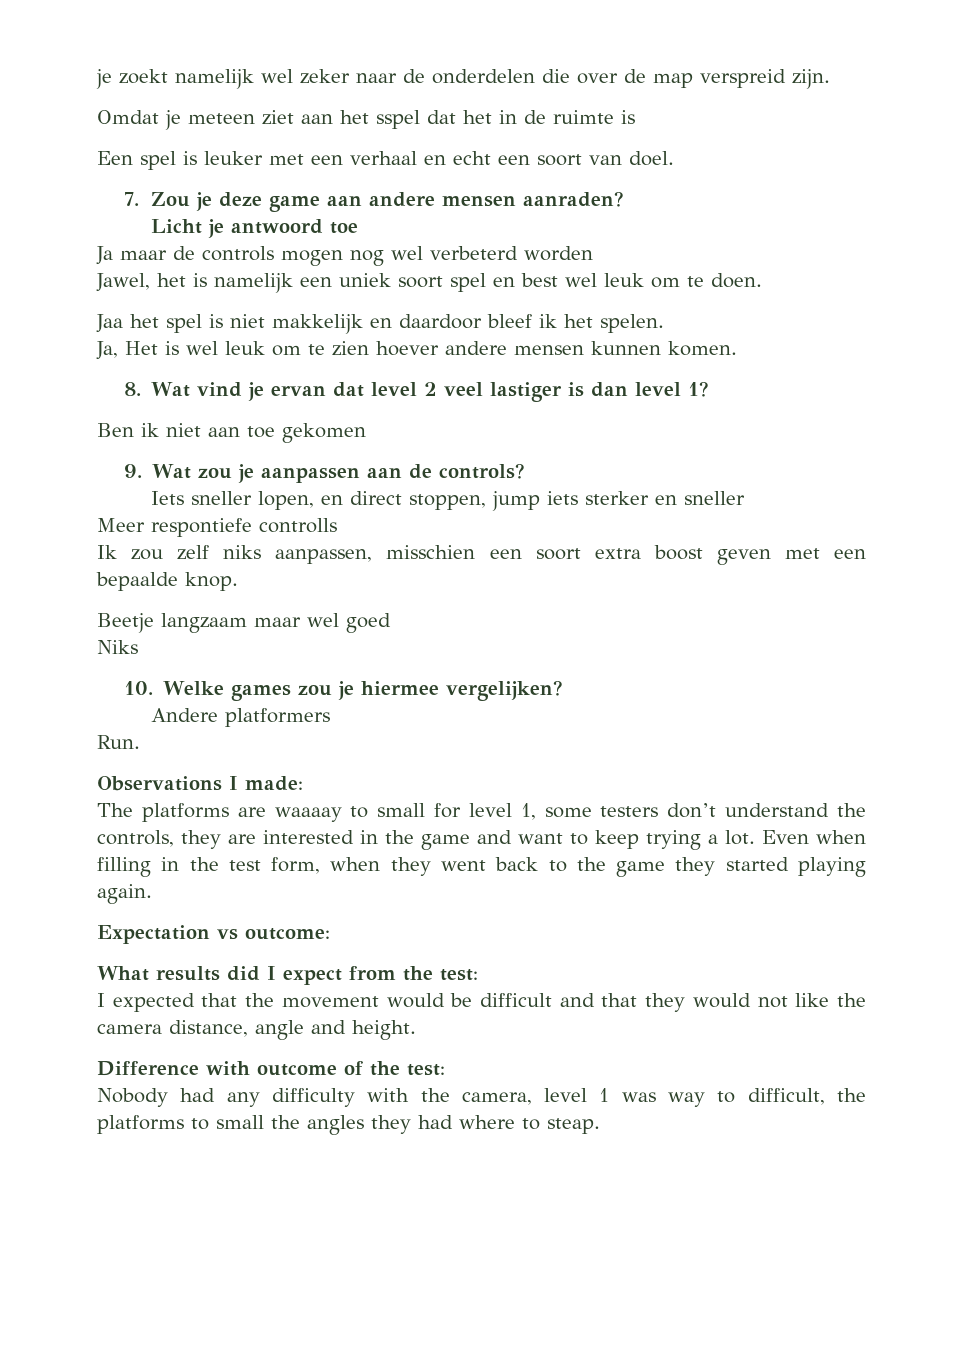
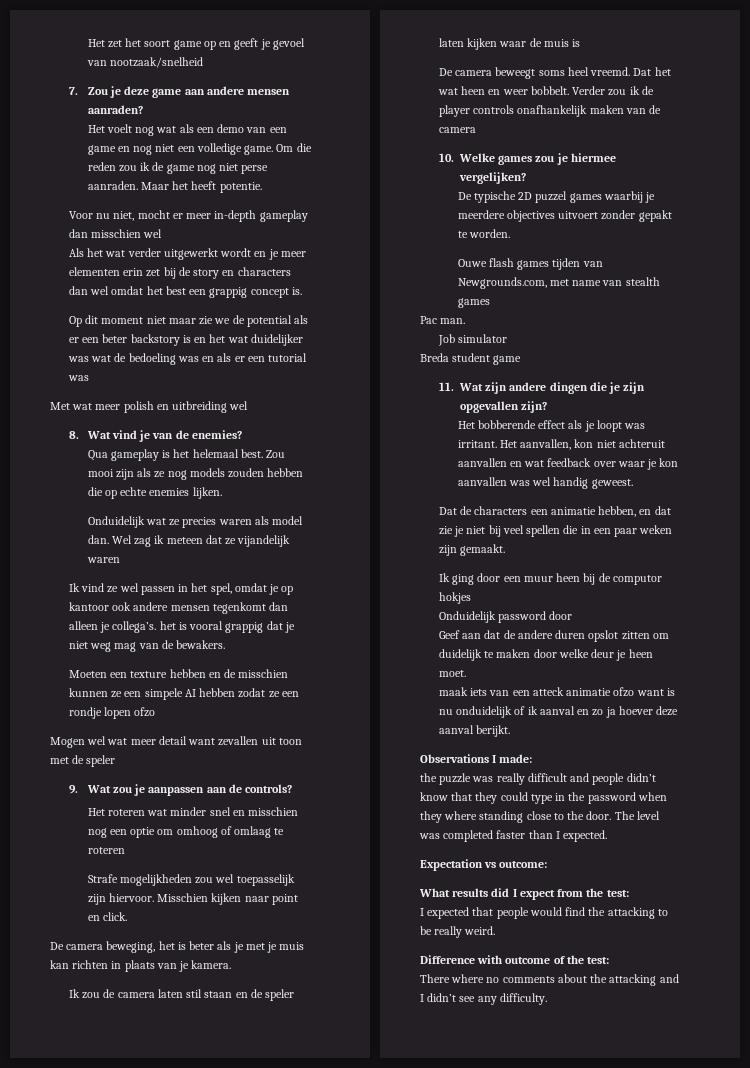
[96,69,830,89] [97,110,635,130] [97,151,674,170] je zoekt namelijk wel zeker naar de onderdelen die over de map verspreid zijn. // Omdat je meteen ziet aan het sspel dat het in de ruimte is // Een spel is leuker met een verhaal en echt een soort van doel. -> [87,38,305,50] [86,57,203,68] Het zet het soort game op en geeft je gevoel van nootzaak/snelheid
[151,219,359,238] [96,246,593,266] [96,273,762,293] [96,314,664,334] [96,341,737,360] [124,381,710,402] [97,423,366,443] Licht je antwoord toe // Ja maar de controls mogen nog wel verbeterd worden // Jawel, het is namelijk een uniek soort spel en best wel leuk om te doen. // Jaa het spel is niet makkelijk en daardoor bleef ik het spelen. // Ja, Het is wel leuk om te zien hoever andere mensen kunnen komen. // 8. Wat vind je ervan dat level 2 veel lastiger is dan level 1? // Ben ik niet aan toe gekomen -> [87,124,287,136] [87,143,312,155] [87,162,269,174] [87,181,262,193] [68,210,308,222] [68,229,163,238] [68,248,306,260] [68,267,291,279] [68,286,302,298] [68,315,309,327] [68,334,303,346] [67,353,308,365] [67,375,89,381] [50,401,249,413] [68,430,242,442] [87,449,286,461] [87,468,304,480] [87,487,222,499] [87,516,304,528] [87,535,291,547] [86,557,120,563] [68,583,294,595] [68,602,289,614] [68,621,295,633] [68,640,226,652] [68,669,289,678] [68,688,299,700] [68,707,156,719] [50,736,302,748] [50,755,116,767] Het voelt nog wat als een demo van een game en nog niet een volledige game. Om die reden zou ik de game nog niet perse aanraden. Maar het heeft potentie. // Voor nu niet, mocht er meer in-depth gameplay dan misschien wel // Als het wat verder uitgewerkt wordt en je meer elementen erin zet bij de story en characters dan wel omdat het best een grappig concept is. // Op dit moment niet maar zie we de potential als er een beter backstory is en het wat duidelijker was wat de bedoeling was en als er een tutorial was // Met wat meer polish en uitbreiding wel // 8. Wat vind je van de enemies? // Qua gameplay is het helemaal best. Zou mooi zijn als ze nog models zouden hebben die op echte enemies lijken. // Onduidelijk wat ze precies waren als model dan. Wel zag ik meteen dat ze vijandelijk waren // Ik vind ze wel passen in het spel, omdat je op kantoor ook andere mensen tegenkomt dan alleen je collega’s. het is vooral grappig dat je niet weg mag van de bewakers. // Moeten een texture hebben en de misschien kunnen ze een simpele AI hebben zodat ze een rondje lopen ofzo // Mogen wel wat meer detail want zevallen uit toon met de speler
[151,491,746,511] [97,518,337,537] [97,545,867,565] [96,572,238,591] [97,613,391,633] [97,640,138,654] Iets sneller lopen, en direct stoppen, jump iets sterker en sneller // Meer respontiefe controlls // Ik zou zelf niks aanpassen, misschien een soort extra boost geven met een bepaalde knop. // Beetje langzaam maar wel goed // Niks -> [87,807,299,816] [87,826,285,838] [87,847,125,854] [87,874,295,886] [87,893,298,905] [87,912,127,921] [50,941,305,953] [50,960,232,972] [68,989,295,1001] [438,38,581,50] [438,67,671,79] [437,86,654,96] [438,105,662,117] [438,127,476,133] Het roteren wat minder snel en misschien nog een optie om omhoog of omlaag te roteren // Strafe mogelijkheden zou wel toepasselijk zijn hiervoor. Misschien kijken naar point en click. // De camera beweging, het is beter als je met je muis kan richten in plaats van je kamera. // Ik zou de camera laten stil staan en de speler laten kijken waar de muis is // De camera beweegt soms heel vreemd. Dat het wat heen en weer bobbelt. Verder zou ik de player controls onafhankelijk maken van de camera
[151,708,331,727] [97,735,140,749] [97,776,303,791] [97,803,866,822] [97,830,866,850] [97,857,867,877] [97,884,152,904] Andere platformers // Run. // Observations I made: // The platforms are waaaay to small for level 1, some testers don’t understand the controls, they are interested in the game and want to keep trying a lot. Even when filling in the test form, when they went back to the game they started playing again. -> [457,191,656,203] [457,210,672,222] [457,229,510,238] [457,258,603,270] [457,277,660,289] [457,298,490,308] [420,316,466,324] [437,334,508,346] [420,353,522,365] [438,382,646,394] [459,401,548,413] [457,420,646,432] [457,439,665,450] [457,458,679,470] [457,477,633,489] [438,506,671,517] [438,525,673,537] [438,544,506,556] [438,573,662,585] [438,592,471,604] [438,611,573,623] [438,630,669,642] [438,649,653,661] [438,670,466,677] [438,687,675,697] [438,706,679,718] [438,725,511,737] [420,754,533,763] [420,773,656,785] [420,792,667,804] [420,811,660,823] [419,830,608,842] De typische 2D puzzel games waarbij je meerdere objectives uitvoert zonder gepakt te worden. // Ouwe flash games tijden van Newgrounds.com, met name van stealth games // Pac man. // Job simulator // Breda student game // 11. Wat zijn andere dingen die je zijn opgevallen zijn? // Het bobberende effect als je loopt was irritant. Het aanvallen, kon niet achteruit aanvallen en wat feedback over waar je kon aanvallen was wel handig geweest. // Dat de characters een animatie hebben, en dat zie je niet bij veel spellen die in een paar weken zijn gemaakt. // Ik ging door een muur heen bij de computor hokjes // Onduidelijk password door // Geef aan dat de andere duren opslot zitten om duidelijk te maken door welke deur je heen moet. // maak iets van een atteck animatie ofzo want is nu onduidelijk of ik aanval en zo ja hoever deze aanval berijkt. // Observations I made: // the puzzle was really difficult and people didn’t know that they could type in the password when they where standing close to the door. The level was completed faster than I expected.
[245,993,866,1012] [97,1020,416,1040] the movement would be difficult and that they would not like the camera distance, angle and height. -> [496,907,668,919] [420,926,496,938] people would find the attacking to be really weird.
[97,1088,866,1107] [97,1115,600,1135] Nobody had any difficulty with the camera, level 1 was way to difficult, the platforms to small the angles they had where to steap. -> [420,974,679,986] [420,993,547,1005] There where no comments about the attacking and I didn’t see any difficulty.

